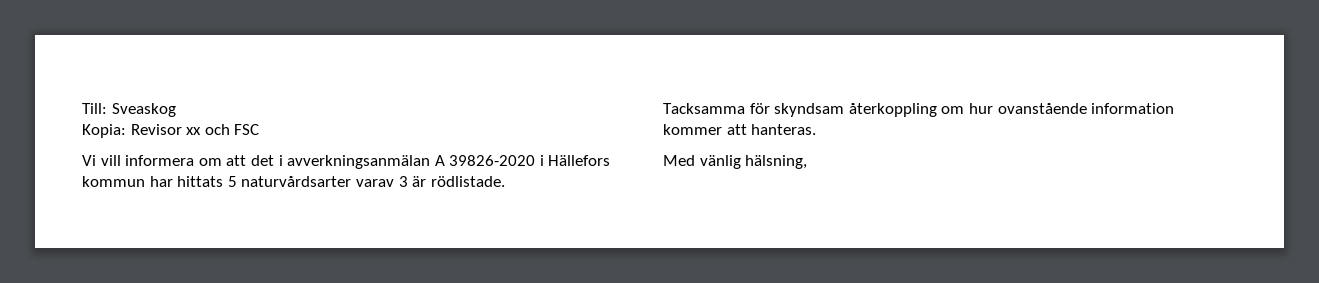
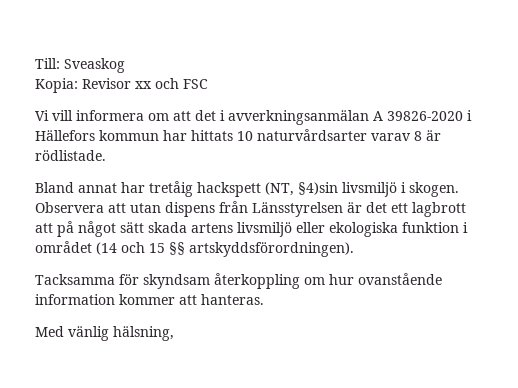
[227,176,237,187] 5 -> [237,131,253,141] 10
[398,176,408,187] 3 -> [414,131,422,141] 8
(505, 181) none -> [35,181,459,197] [35,201,466,217] [35,221,468,237] [35,241,354,257] // Bland annat har tretåig hackspett (NT, §4)sin livsmiljö i skogen. Observera att utan dispens från Länsstyrelsen är det ett lagbrott att på något sätt skada artens livsmiljö eller ekologiska funktion i området (14 och 15 §§ artskyddsförordningen).

